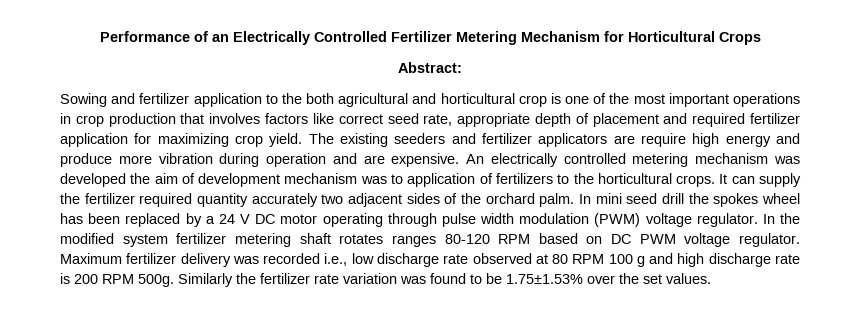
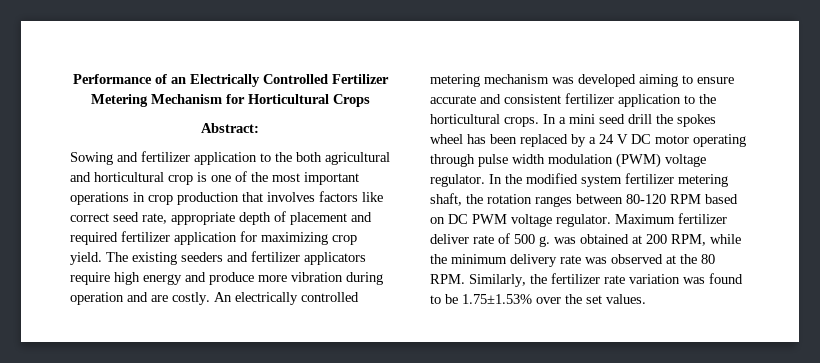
[613,135,635,144] are -> (366, 258) none
[391,153,460,167] expensive. -> [172,292,210,305] costly.
[130,173,801,187] [60,193,592,207] the aim of development mechanism was to application of fertilizers to the horticultural crops. It can supply the fertilizer required quantity accurately two adjacent sides of the orchard palm. In -> [639,74,734,87] [430,93,716,107] [430,114,566,127] aiming to ensure accurate and consistent fertilizer application to the horticultural crops. In a
[299,233,436,247] shaft rotates ranges -> [430,193,623,207] shaft, the rotation ranges between
[180,253,801,267] [60,273,233,287] delivery was recorded i.e., low discharge rate observed at 80 RPM 100 g and high discharge rate is 200 RPM 500g. Similarly -> [430,233,741,247] [430,254,715,267] [430,274,526,287] deliver rate of 500 g. was obtained at 200 RPM, while the minimum delivery rate was observed at the 80 RPM. Similarly,

